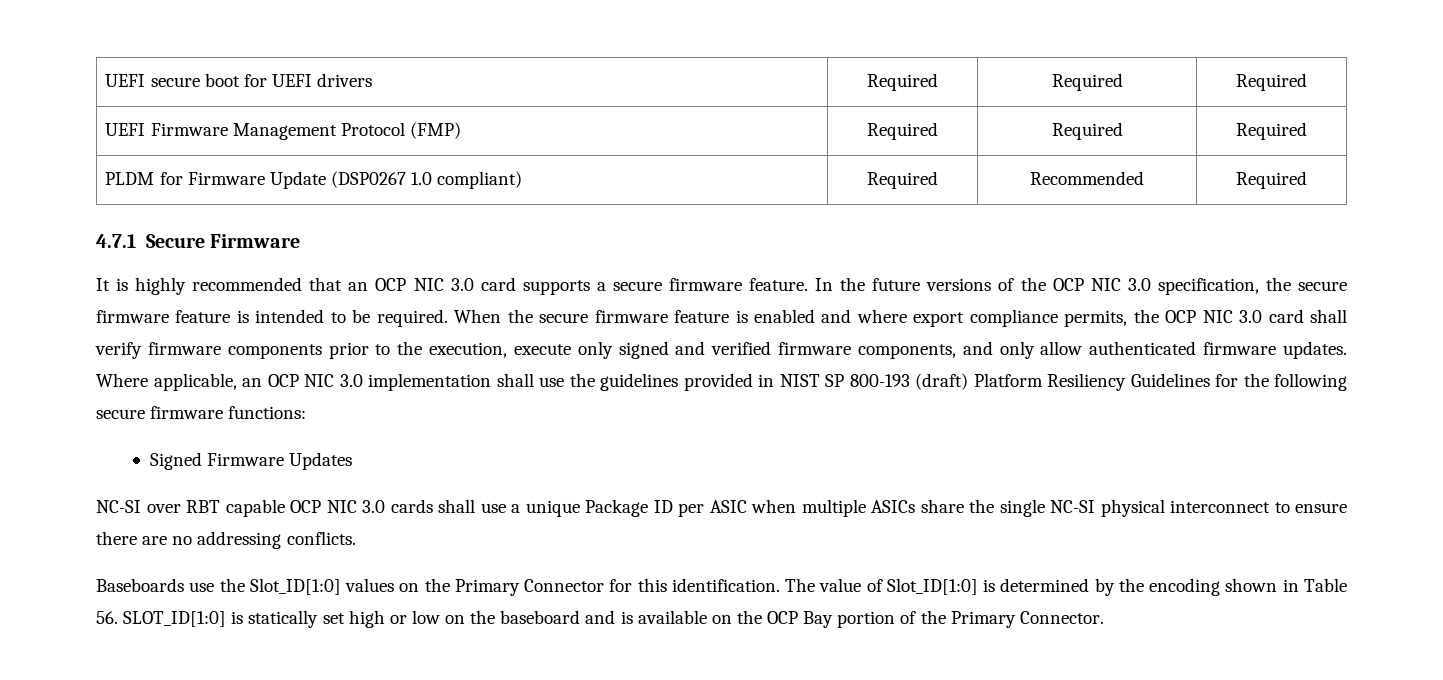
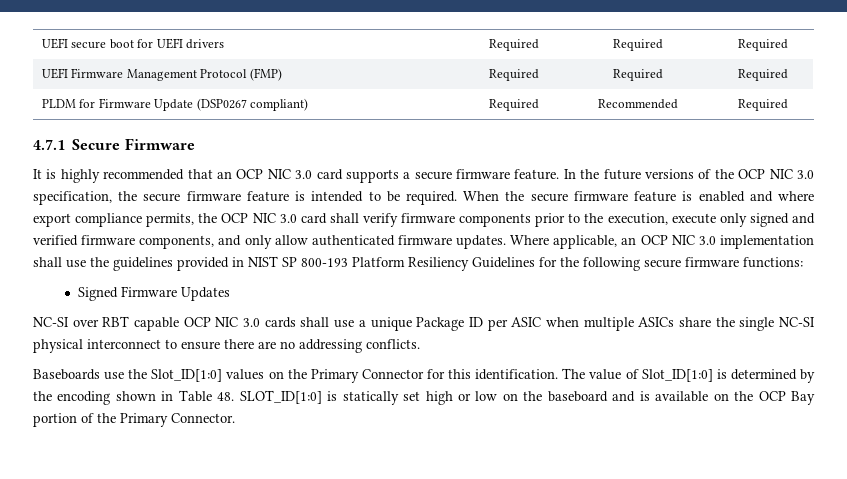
[411,172,433,185] 1.0 -> (247, 104) none
[915,373,968,390] (draft) -> (348, 262) none
[96,611,118,624] 56. -> [217,392,235,401] 48.

